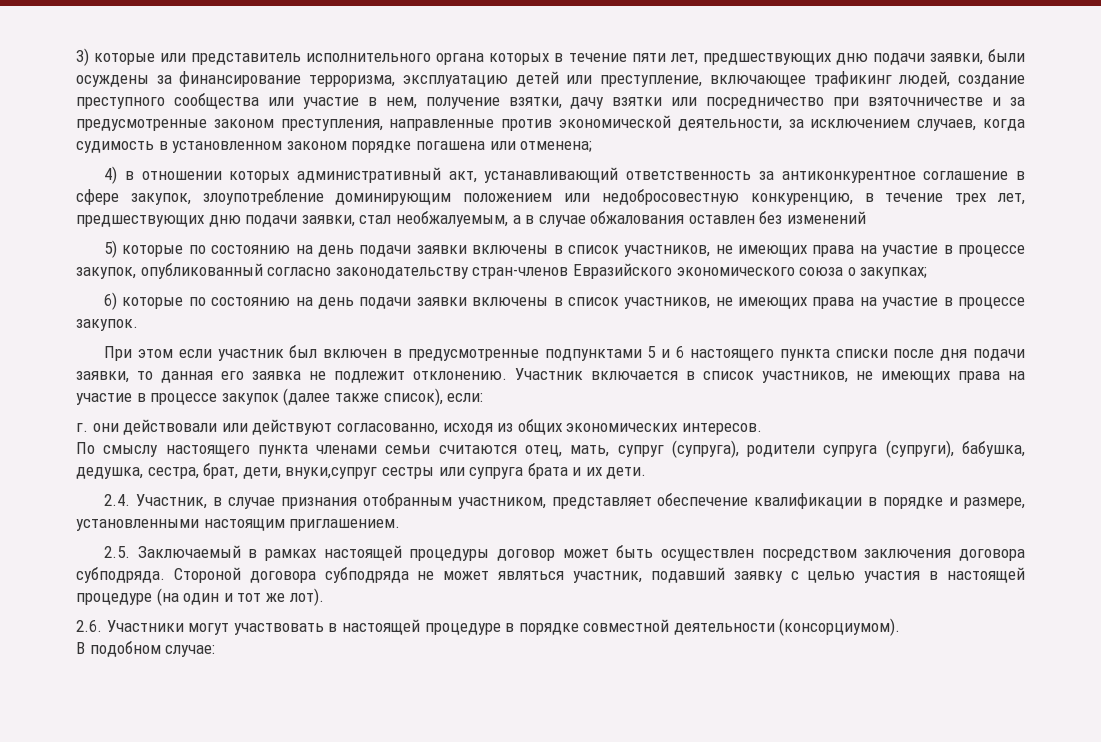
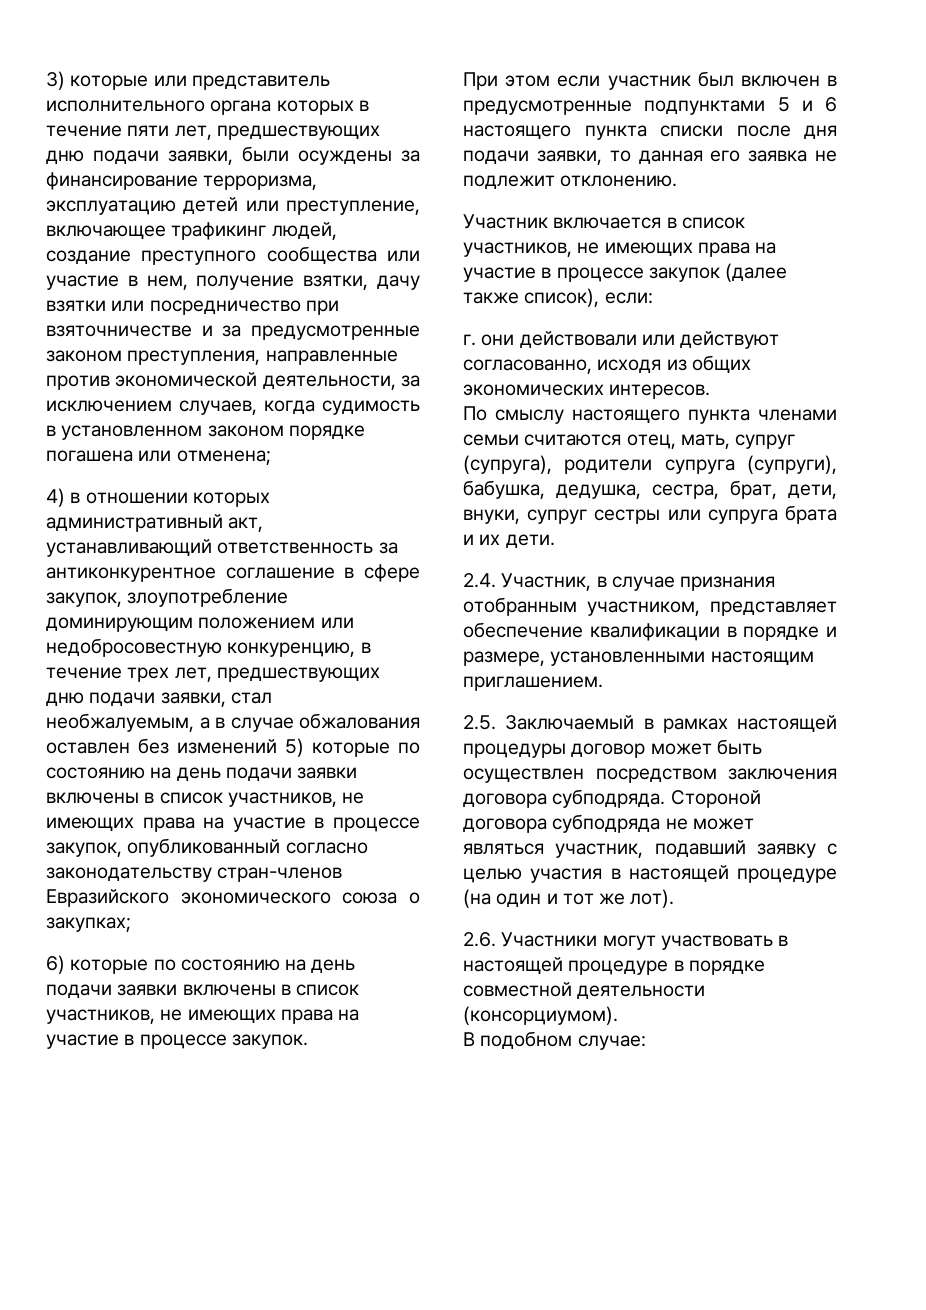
(867, 217) // -> (277, 746) none
(507, 375) none -> (678, 181) //
[285,467,378,479] внуки,супруг -> [463,509,588,524] внуки, супруг

